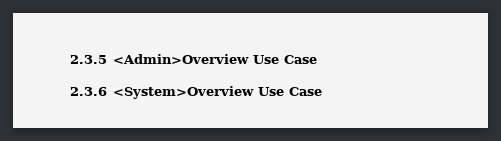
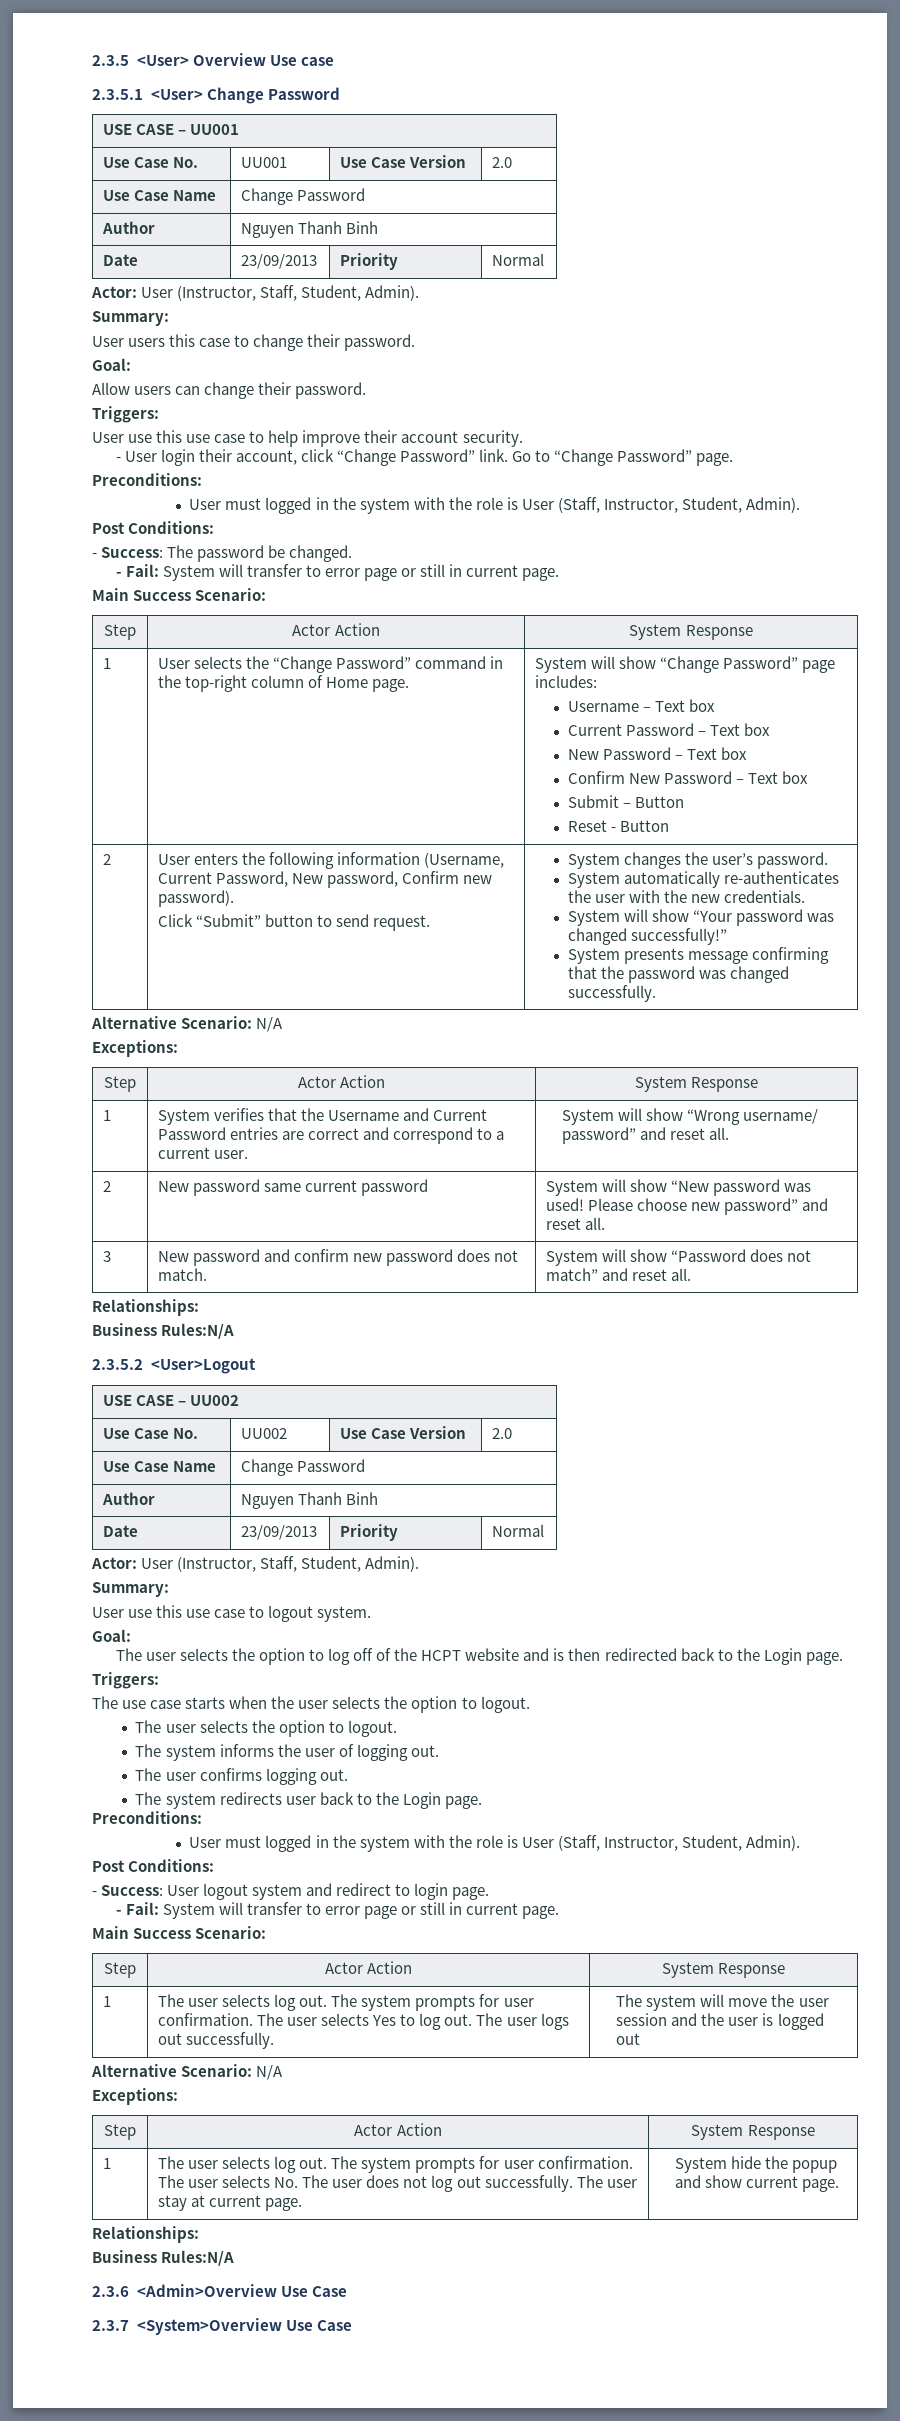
(107, 59) none -> [136,53,334,66] [92,87,340,104] [103,124,240,135] [103,157,199,168] [241,157,288,168] [340,155,467,168] [492,157,513,168] [103,190,217,201] [241,188,366,205] [102,221,156,234] [241,221,379,238] [103,254,139,266] [241,254,318,269] [340,253,399,270] [492,253,545,266] [91,285,420,301] [92,311,169,326] [92,334,416,351] [92,358,131,371] [92,382,367,399] [92,406,159,423] [92,430,523,447] [115,449,734,466] [92,473,202,486] [189,497,801,514] [92,521,215,534] [92,545,353,562] [115,564,560,581] [92,588,267,601] [104,624,136,640] [292,623,380,636] [629,624,753,640] [103,658,112,669] [158,656,504,673] [158,675,410,692] [535,656,836,673] [535,675,598,688] [567,699,715,712] [567,723,770,736] [567,747,747,760] [567,771,808,784] [567,795,684,808] [567,820,669,832] [103,854,112,865] [158,852,505,869] [158,871,493,888] [158,890,235,907] [158,914,431,931] [567,852,828,869] [567,871,839,888] [567,890,805,903] [567,909,834,926] [567,928,727,945] [567,947,829,964] [567,966,789,983] [567,985,656,1002] [91,1016,284,1032] [92,1040,178,1057] [104,1076,136,1092] [297,1075,386,1088] [634,1076,759,1092] [103,1110,112,1121] [158,1108,488,1125] [158,1127,505,1144] [158,1147,249,1159] [562,1108,819,1125] [562,1127,730,1144] [103,1181,112,1192] [158,1179,429,1196] [546,1179,812,1196] [546,1198,829,1215] [546,1217,606,1230] [103,1251,112,1262] [158,1249,519,1266] [158,1268,208,1281] [546,1249,812,1266] [546,1268,692,1281] [92,1299,199,1316] [92,1323,235,1339] [92,1358,256,1374] [103,1395,240,1406] [103,1428,199,1439] [241,1428,288,1439] [340,1426,467,1439] [492,1428,513,1439] [103,1461,217,1472] [241,1459,366,1476] [102,1492,156,1505] [241,1492,379,1509] [103,1525,139,1537] [241,1525,318,1540] [340,1524,399,1541] [492,1524,545,1537] [91,1556,420,1572] [92,1582,169,1597] [92,1605,372,1622] [92,1629,131,1642] [115,1648,843,1665] [92,1672,159,1689] [92,1696,530,1713] [135,1720,397,1737] [135,1744,439,1761] [135,1768,348,1785] [135,1792,482,1809] [92,1811,202,1824] [189,1835,801,1852] [92,1859,215,1872] [92,1883,490,1900] [115,1902,560,1919] [92,1926,267,1939] [104,1962,136,1978] [324,1961,413,1974] [661,1962,786,1978] [103,1996,112,2007] [158,1994,534,2011] [158,2013,569,2030] [158,2032,275,2049] [616,1994,829,2011] [616,2013,824,2030] [616,2033,641,2045] [91,2064,284,2080] [92,2088,178,2105] [104,2124,136,2140] [354,2123,442,2136] [691,2124,815,2140] [103,2158,112,2169] [158,2156,633,2173] [158,2175,637,2192] [158,2195,303,2211] [675,2156,838,2173] [675,2175,840,2192] [92,2226,199,2243] [92,2250,235,2266] [92,2286,129,2297] <User> Overview Use case // 2.3.5.1 <User> Change Password // USE CASE – UU001 // Use Case No. | UU001 | Use Case Version | 2.0 // Use Case Name | Change Password // Author | Nguyen Thanh Binh // Date | 23/09/2013 | Priority | Normal // Actor: User (Instructor, Staff, Student, Admin). // Summary: // User users this case to change their password. // Goal: // Allow users can change their password. // Triggers: // User use this use case to help improve their account security. // - User login their account, click “Change Password” link. Go to “Change Password” page. // Preconditions: // User must logged in the system with the role is User (Staff, Instructor, Student, Admin). // Post Conditions: // - Success: The password be changed. // - Fail: System will transfer to error page or still in current page. // Main Success Scenario: // Step | Actor Action | System Response // 1 | User selects the “Change Password” command in the top-right column of Home page. | System will show “Change Password” page includes: // Username – Text box // Current Password – Text box // New Password – Text box // Confirm New Password – Text box // Submit – Button // Reset - Button // 2 | User enters the following information (Username, Current Password, New password, Confirm new password). // Click “Submit” button to send request. | System changes the user’s password. // System automatically re-authenticates the user with the new credentials. // System will show “Your password was changed successfully!” // System presents message confirming that the password was changed successfully. // Alternative Scenario: N/A // Exceptions: // Step | Actor Action | System Response // 1 | System verifies that the Username and Current Password entries are correct and correspond to a current user. | System will show “Wrong username/ password” and reset all. // 2 | New password same current password | System will show “New password was used! Please choose new password” and reset all. // 3 | New password and confirm new password does not match. | System will show “Password does not match” and reset all. // Relationships: // Business Rules:N/A // 2.3.5.2 <User>Logout // USE CASE – UU002 // Use Case No. | UU002 | Use Case Version | 2.0 // Use Case Name | Change Password // Author | Nguyen Thanh Binh // Date | 23/09/2013 | Priority | Normal // Actor: User (Instructor, Staff, Student, Admin). // Summary: // User use this use case to logout system. // Goal: // The user selects the option to log off of the HCPT website and is then redirected back to the Login page. // Triggers: // The use case starts when the user selects the option to logout. // The user selects the option to logout. // The system informs the user of logging out. // The user confirms logging out. // The system redirects user back to the Login page. // Preconditions: // User must logged in the system with the role is User (Staff, Instructor, Student, Admin). // Post Conditions: // - Success: User logout system and redirect to login page. // - Fail: System will transfer to error page or still in current page. // Main Success Scenario: // Step | Actor Action | System Response // 1 | The user selects log out. The system prompts for user confirmation. The user selects Yes to log out. The user logs out successfully. | The system will move the user session and the user is logged out // Alternative Scenario: N/A // Exceptions: // Step | Actor Action | System Response // 1 | The user selects log out. The system prompts for user confirmation. The user selects No. The user does not log out successfully. The user stay at current page. | System hide the popup and show current page. // Relationships: // Business Rules:N/A // 2.3.6
[70,87,107,96] 2.3.6 -> [92,2320,129,2331] 2.3.7

